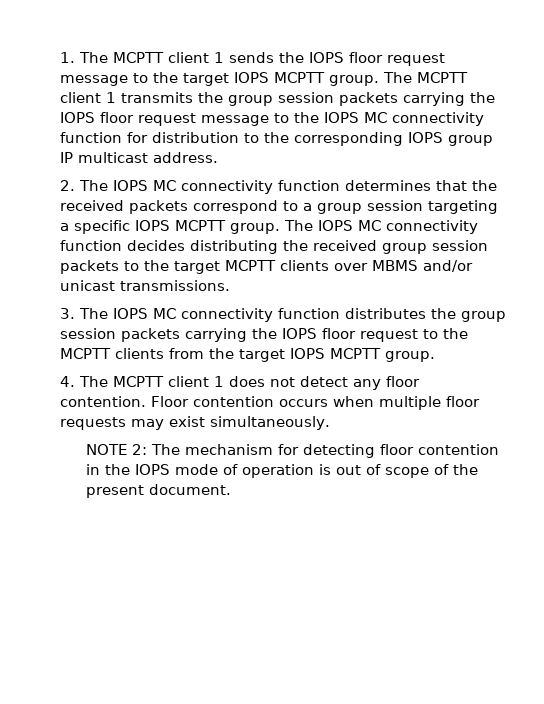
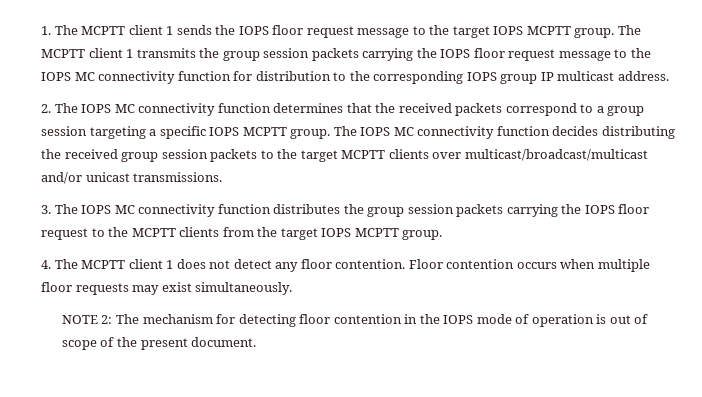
[372,260,419,271] MBMS -> [464,149,648,161] multicast/broadcast/multicast

